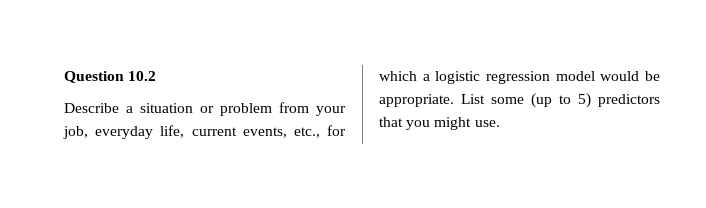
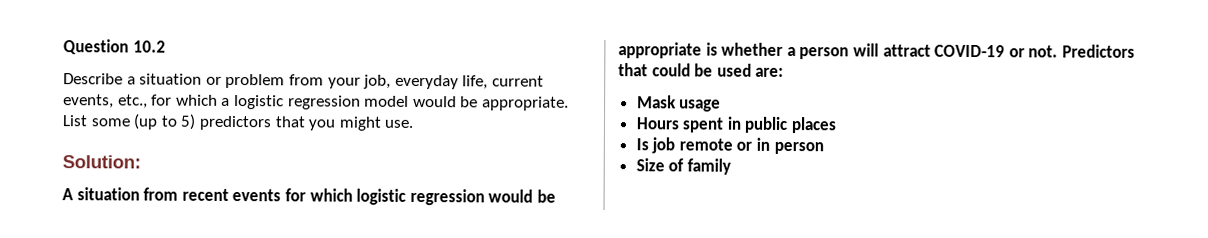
(500, 123) none -> [62,155,141,169] [62,187,556,206] [618,42,1135,60] [618,63,785,77] [636,95,722,112] [635,116,838,134] [635,137,824,155] [635,158,731,175] // Solution: // A situation from recent events for which logistic regression would be appropriate is whether a person will attract COVID-19 or not. Predictors that could be used are: // Mask usage // Hours spent in public places // Is job remote or in person // Size of family

